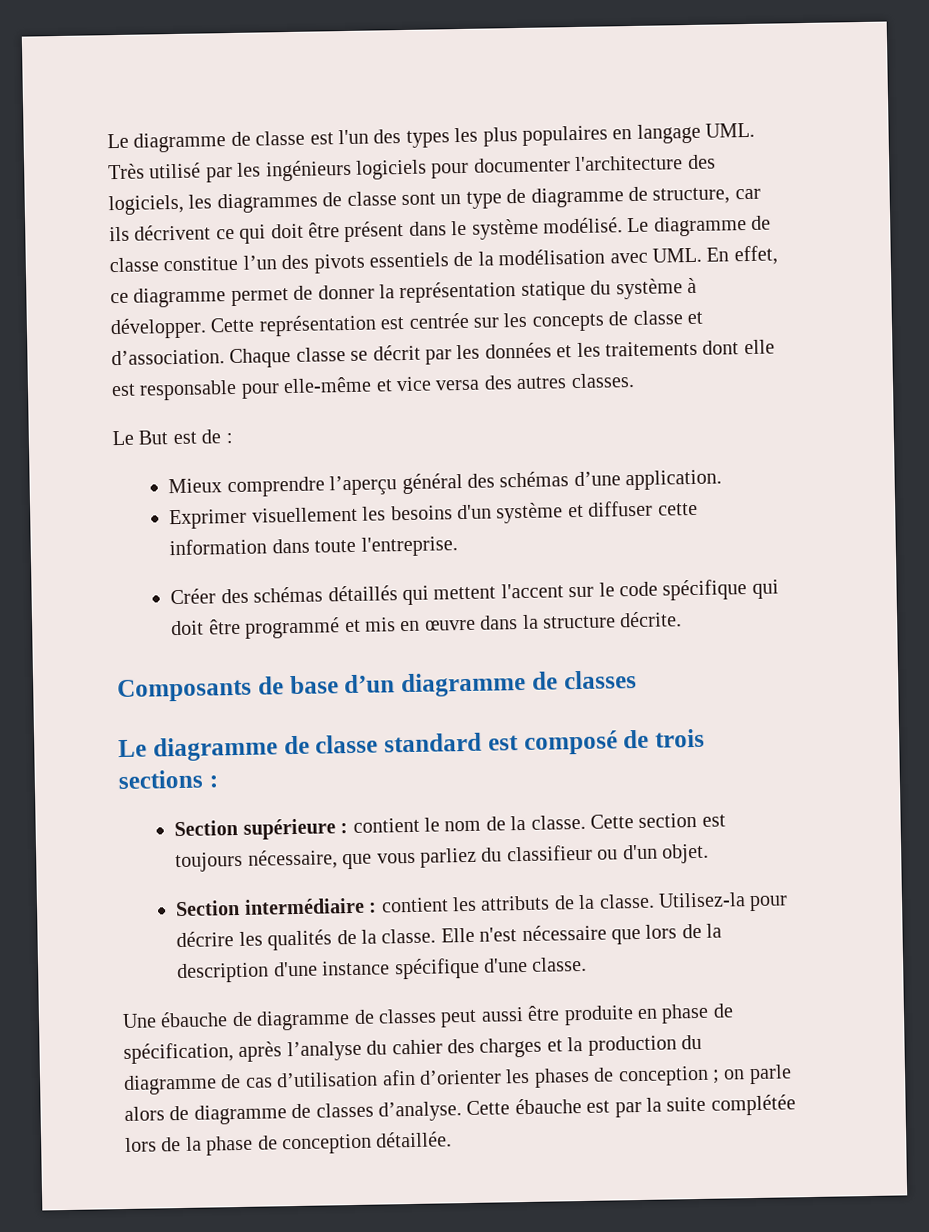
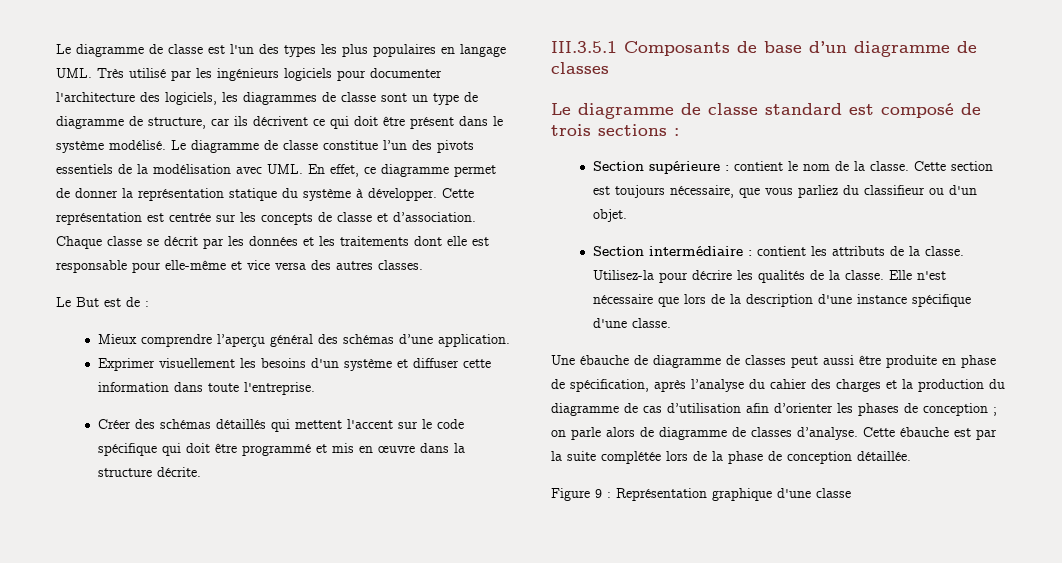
(683, 619) none -> [551,41,617,53] III.3.5.1
(453, 1139) none -> [551,488,851,501] // Figure 9 : Représentation graphique d'une classe

